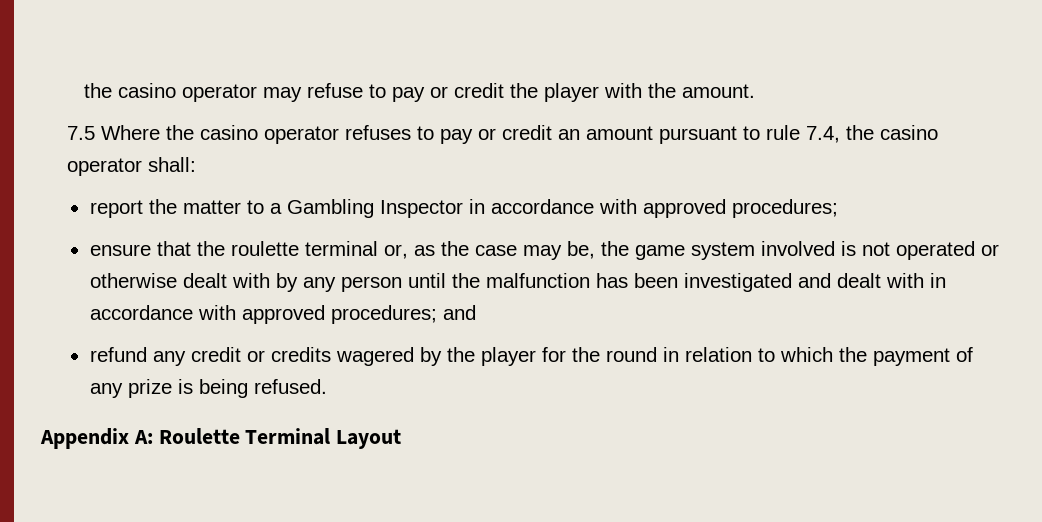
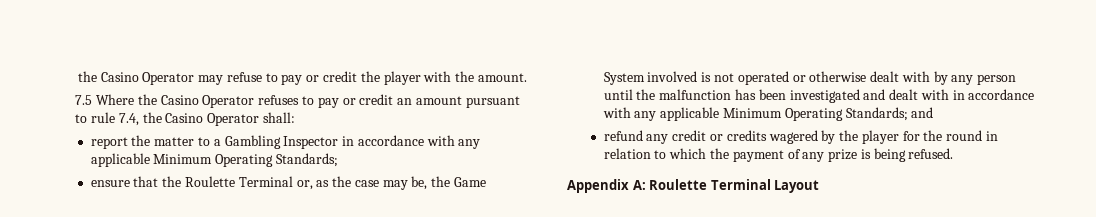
[84,83,258,102] the casino operator -> [77,71,195,85] the Casino Operator
[200,125,340,144] casino operator -> [160,95,255,108] Casino Operator
[880,125,939,140] [67,158,143,176] casino operator -> [165,113,260,126] Casino Operator
[642,199,838,218] approved procedures; -> [458,139,481,149] [90,153,339,167] any applicable Minimum Operating Standards;
[230,241,378,256] roulette terminal -> [185,176,293,187] Roulette Terminal
[634,242,755,260] game system -> [454,177,487,187] [603,72,645,85] Game System
[241,305,437,324] approved procedures; -> [634,107,908,121] any applicable Minimum Operating Standards;

